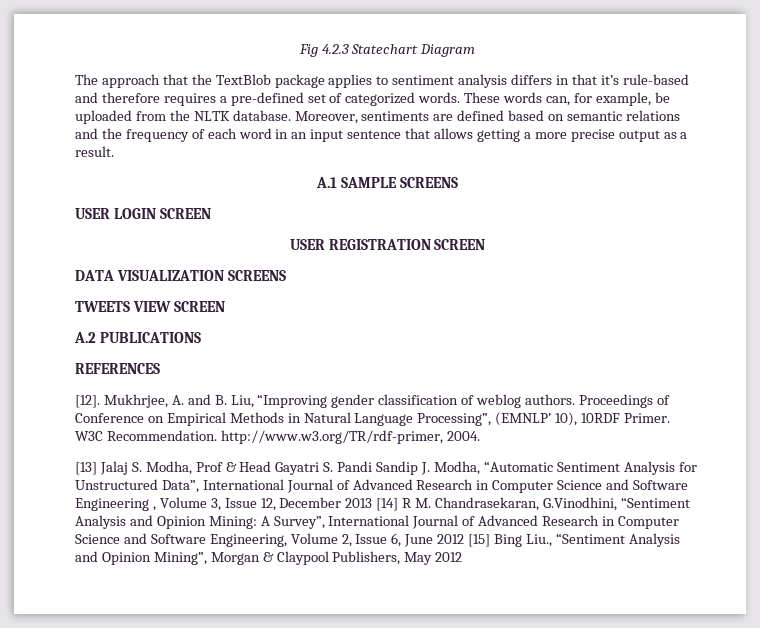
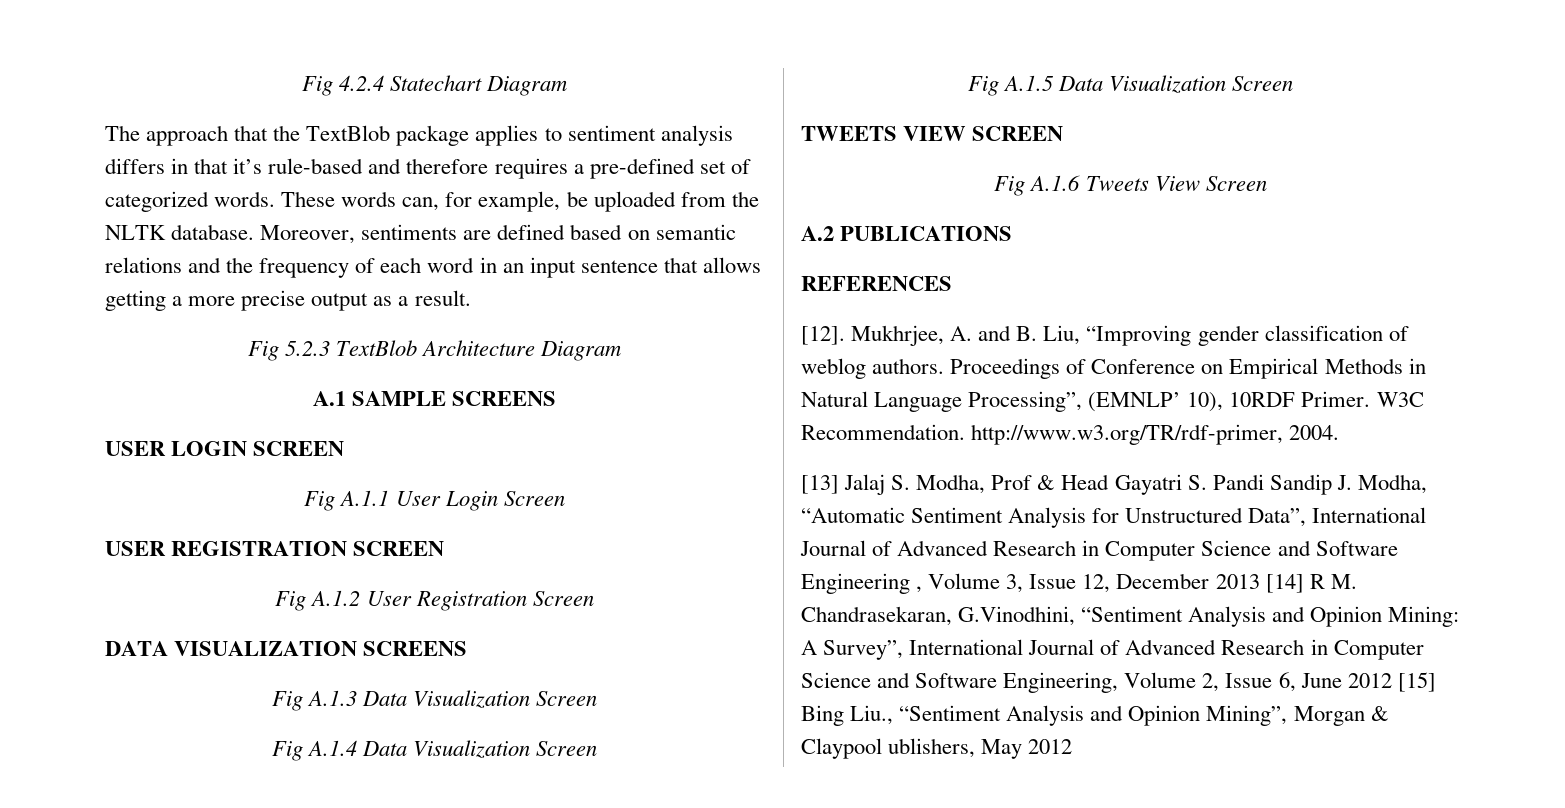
[298,44,349,57] Fig 4.2.3 -> [301,75,384,96] Fig 4.2.4
(114, 151) none -> [247,340,622,361] // Fig 5.2.3 TextBlob Architecture Diagram
[289,239,486,250] [75,270,286,281] [75,301,225,312] USER REGISTRATION SCREEN // DATA VISUALIZATION SCREENS // TWEETS VIEW SCREEN -> [304,490,565,511] [105,541,445,556] [275,590,594,611] [105,641,468,656] [271,690,598,711] [271,740,598,761] [967,75,1294,96] [801,126,1064,141] [994,175,1267,196] Fig A.1.1 User Login Screen // USER REGISTRATION SCREEN // Fig A.1.2 User Registration Screen // DATA VISUALIZATION SCREENS // Fig A.1.3 Data Visualization Screen // Fig A.1.4 Data Visualization Screen // Fig A.1.5 Data Visualization Screen // TWEETS VIEW SCREEN // Fig A.1.6 Tweets View Screen
[332,551,401,565] Publishers, -> [888,738,976,758] ublishers,

